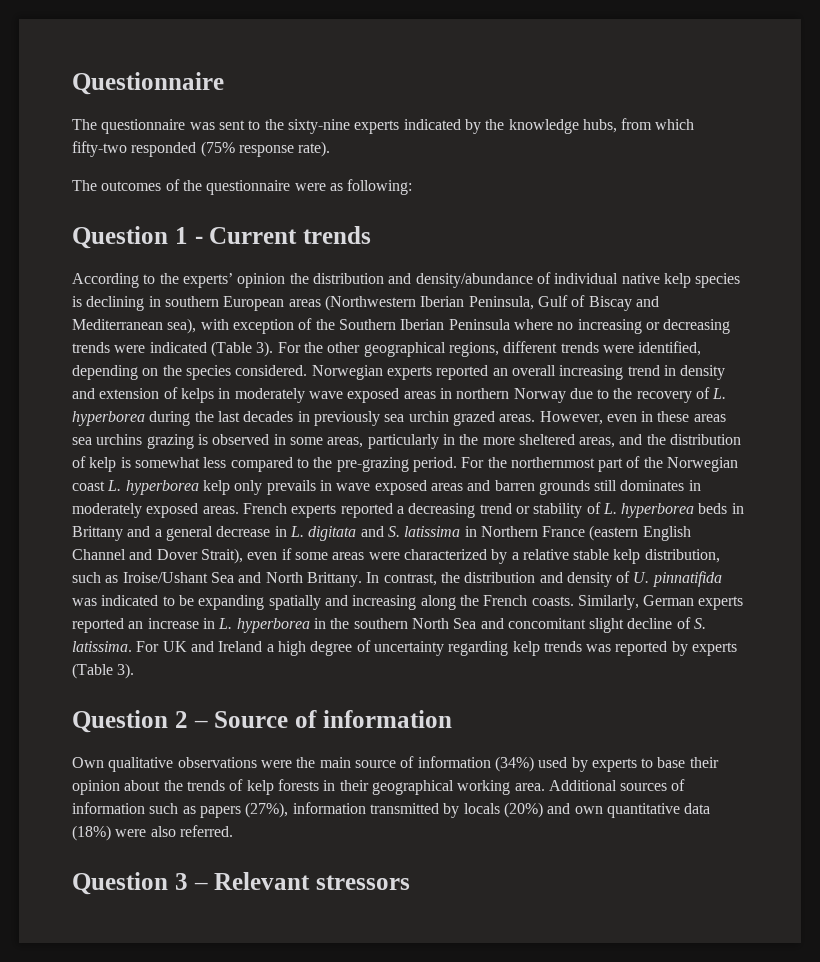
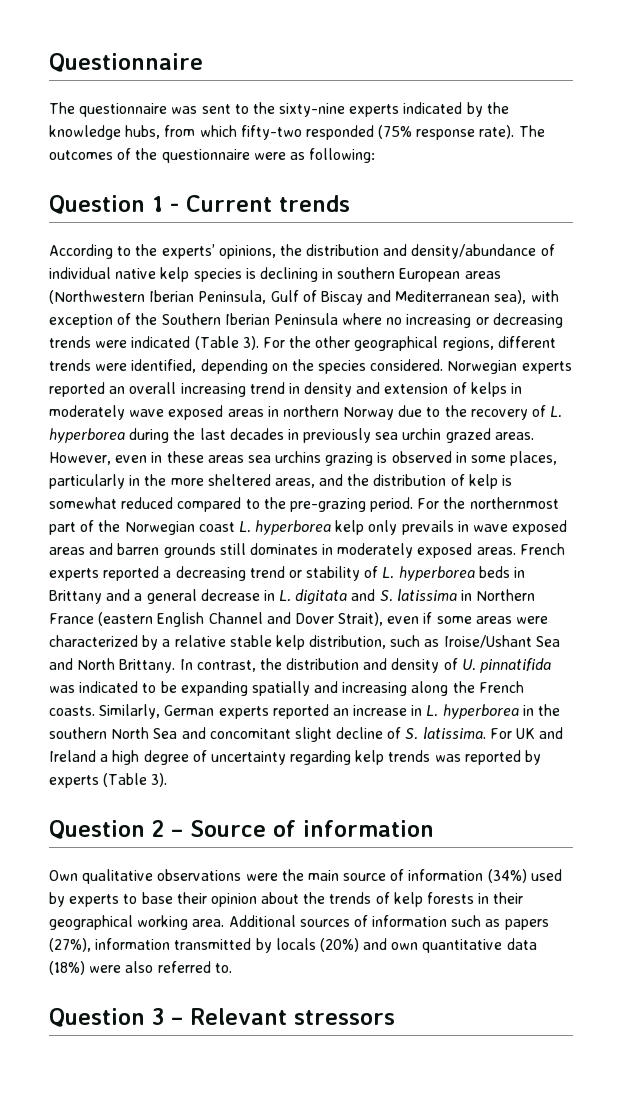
(331, 149) // -> (515, 132) none
[237,273,286,288] opinion -> [218,245,276,259] opinions,
[327,437,364,448] areas, -> [510,451,558,466] places,
[203,457,227,468] less -> [121,497,174,509] reduced
[179,825,233,837] referred. -> [157,961,232,973] referred to.

